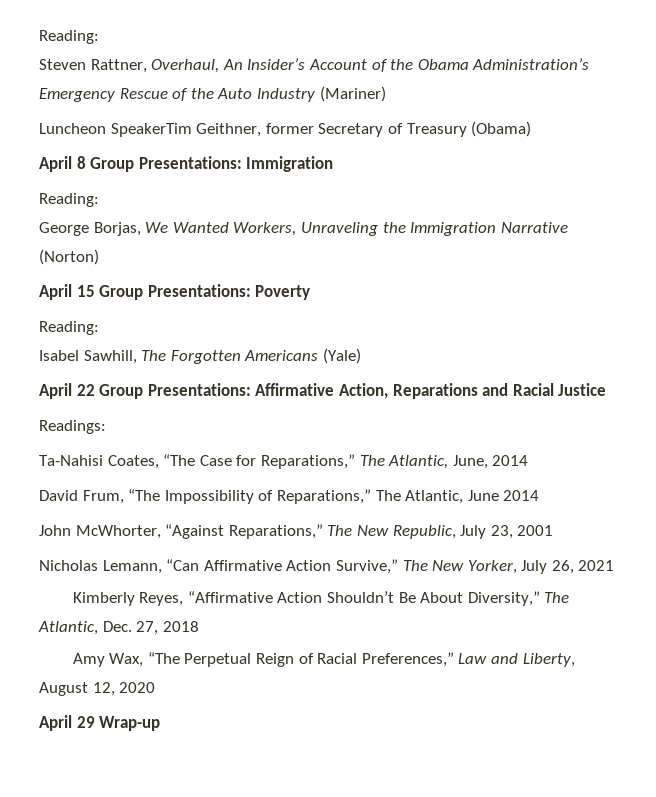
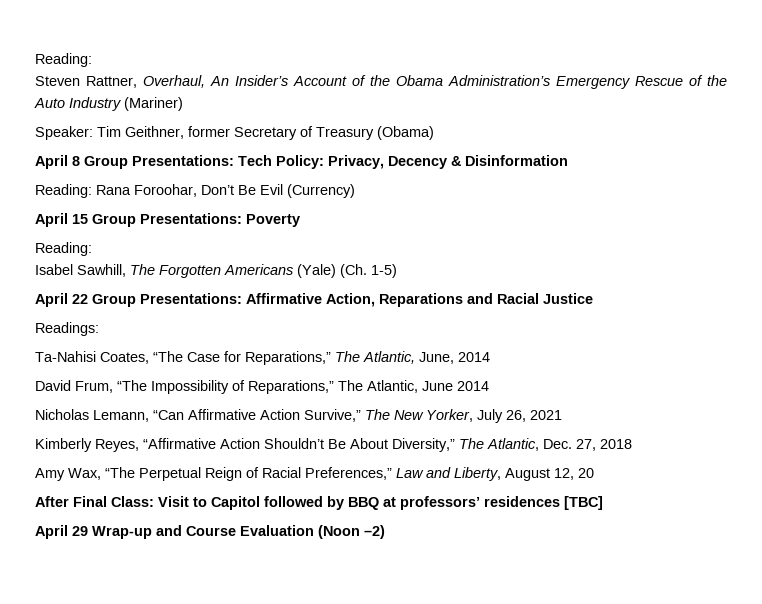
[39,123,192,137] Luncheon SpeakerTim -> [35,126,121,140] Speaker: Tim
[246,156,334,172] [39,193,99,207] [39,222,568,236] [39,249,99,265] Immigration // Reading: // George Borjas, We Wanted Workers, Unraveling the Immigration Narrative (Norton) -> [238,155,568,169] [35,184,355,198] Tech Policy: Privacy, Decency & Disinformation // Reading: Rana Foroohar, Don’t Be Evil (Currency)
(361, 356) none -> [340,264,397,278] (Ch. 1-5)
[39,524,554,539] // John McWhorter, “Against Reparations,” The New Republic, July 23, 2001 -> (489, 386) none
[119,682,156,693] [39,715,161,731] 2020 // April 29 Wrap-up -> [578,468,594,478] [35,496,603,510] [35,525,385,539] 20 // After Final Class: Visit to Capitol followed by BBQ at professors’ residences [TBC] // April 29 Wrap-up and Course Evaluation (Noon –2)

